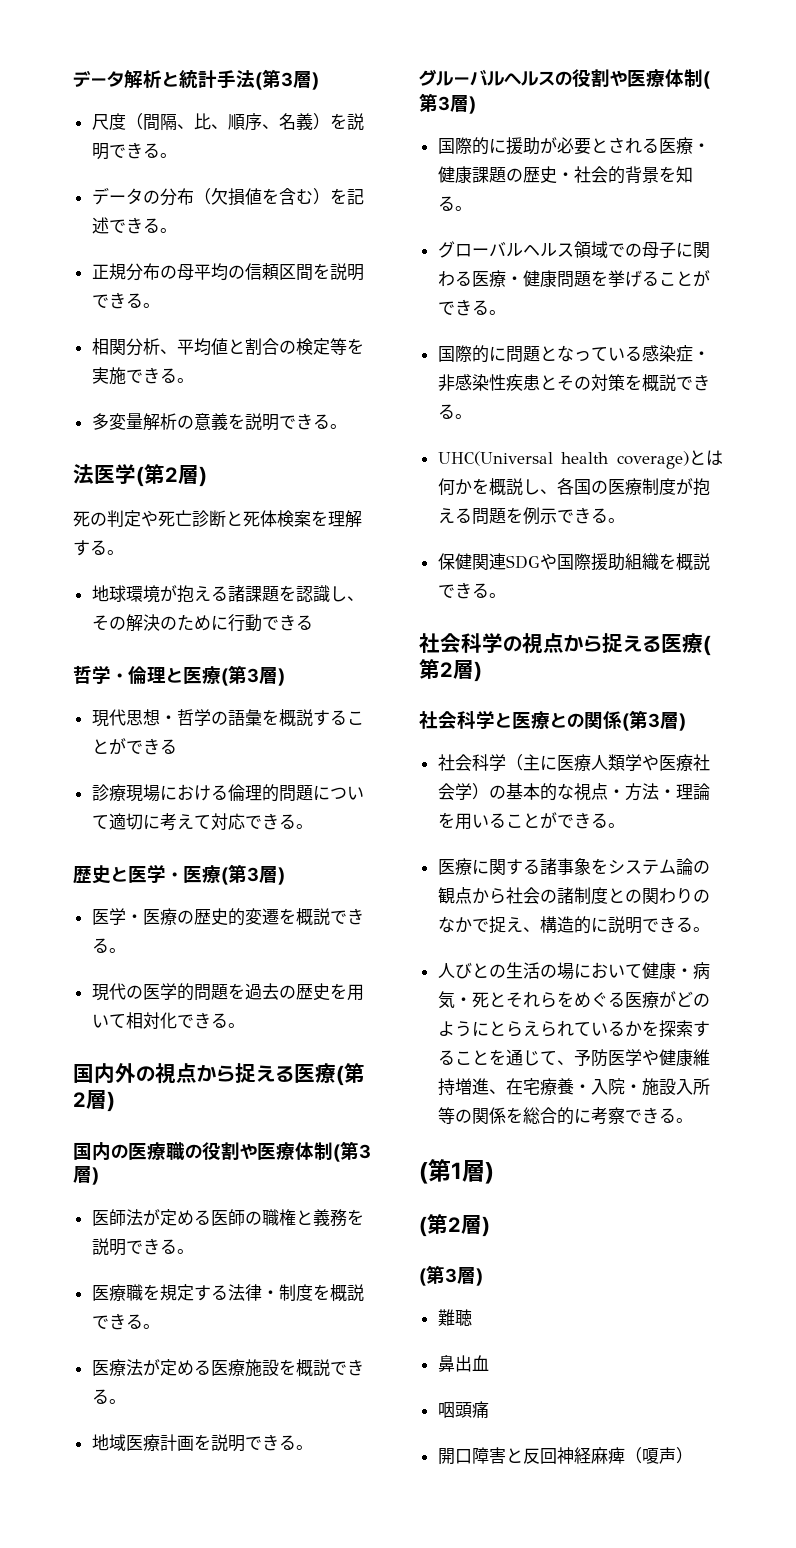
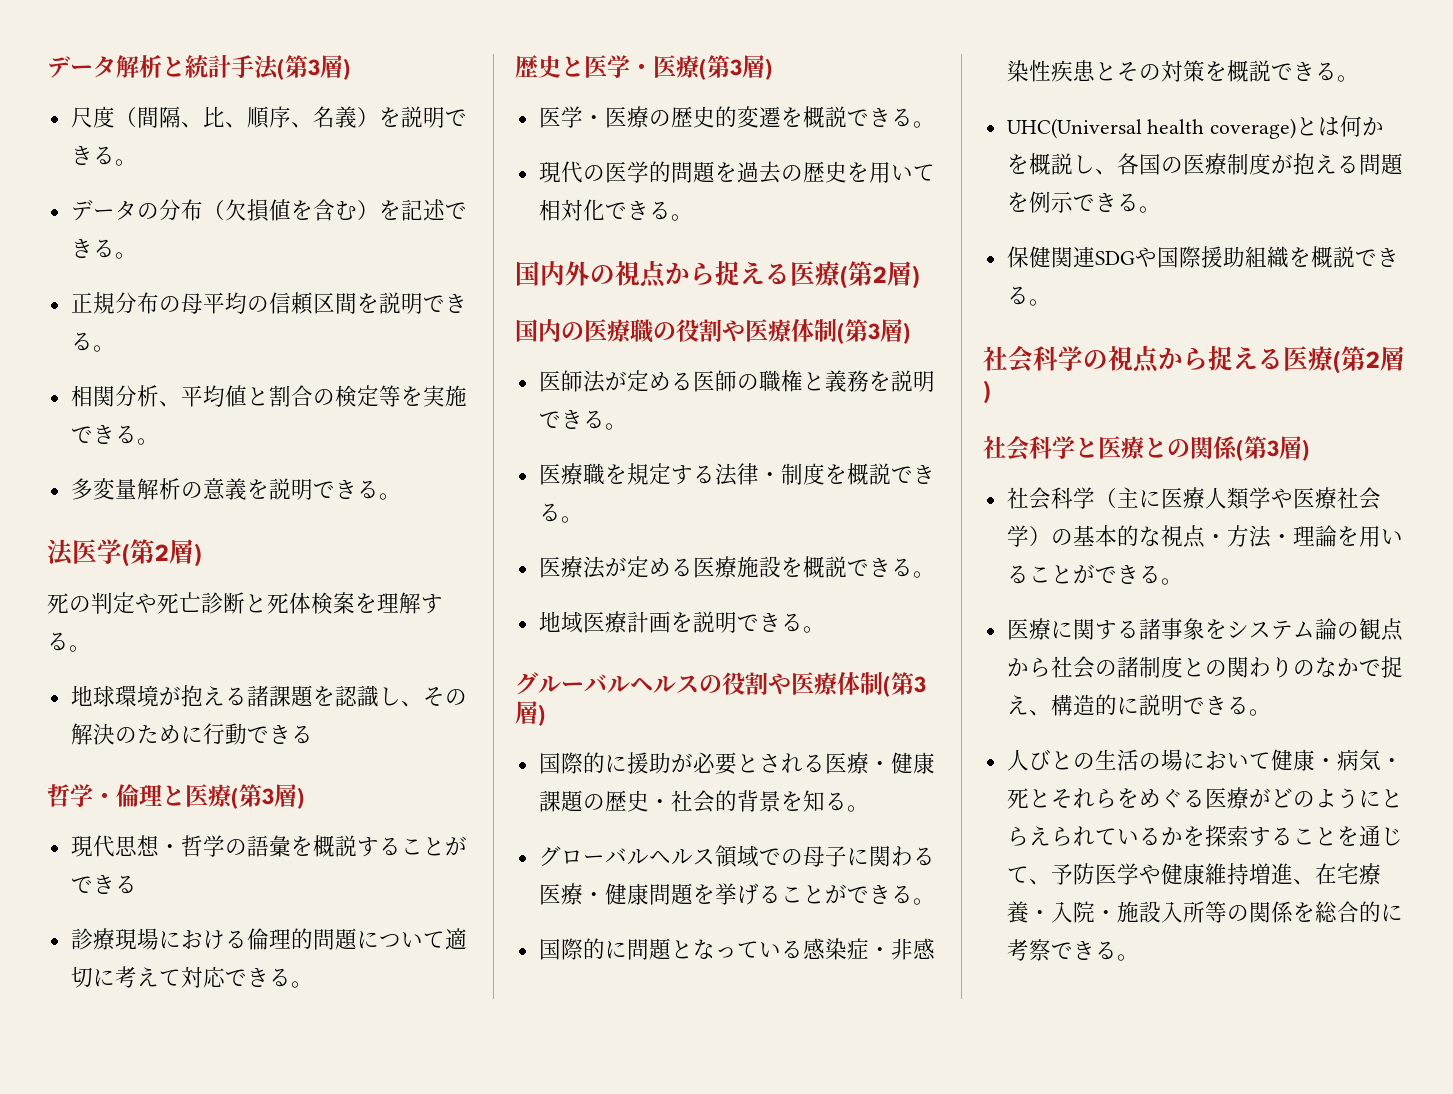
[419,1159,494,1184] [419,1214,490,1237] [419,1265,483,1286] [437,1309,472,1326] [437,1355,489,1372] [437,1401,489,1418] [437,1447,693,1465] // (第1層) // (第2層) // (第3層) // 難聴 // 鼻出血 // 咽頭痛 // 開口障害と反回神経麻痺（嗄声） -> (1139, 957) none

